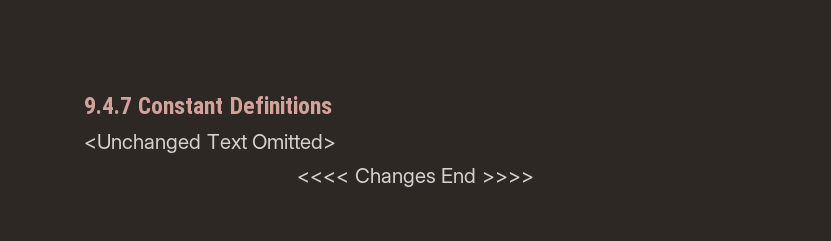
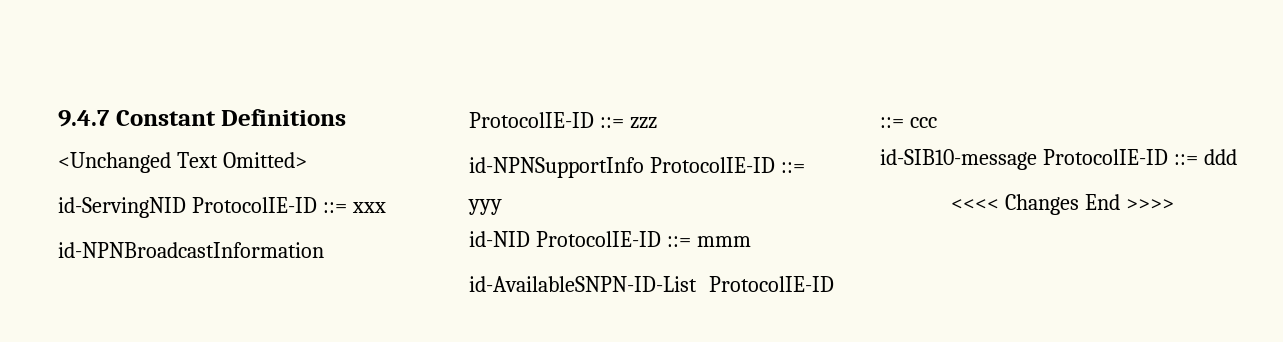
(337, 141) none -> [58,197,386,218] [58,242,324,258] [469,112,657,129] [469,157,805,178] [468,199,502,215] [469,231,751,247] [469,276,834,292] [880,117,937,128] [880,149,1237,170] // id-ServingNID ProtocolIE-ID ::= xxx // id-NPNBroadcastInformation ProtocolIE-ID ::= zzz // id-NPNSupportInfo ProtocolIE-ID ::= yyy // id-NID ProtocolIE-ID ::= mmm // id-AvailableSNPN-ID-List ProtocolIE-ID ::= ccc // id-SIB10-message ProtocolIE-ID ::= ddd

